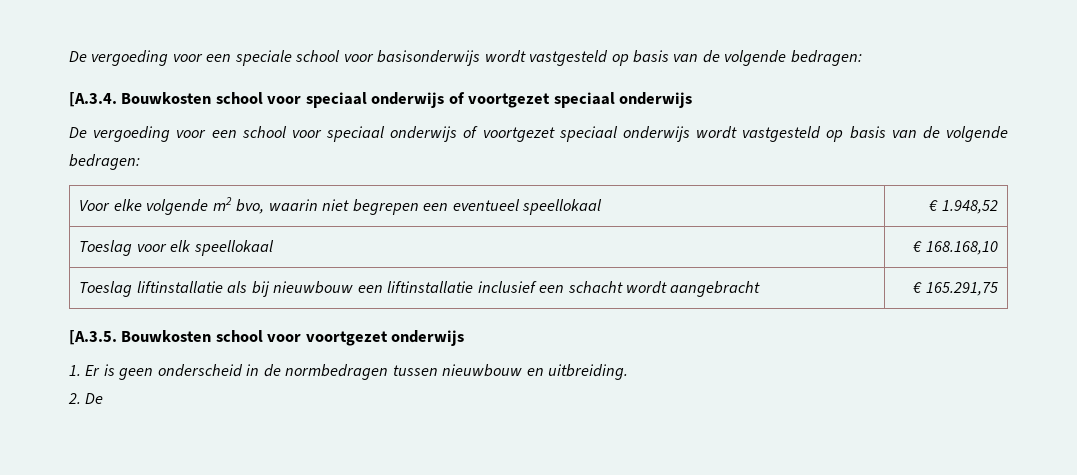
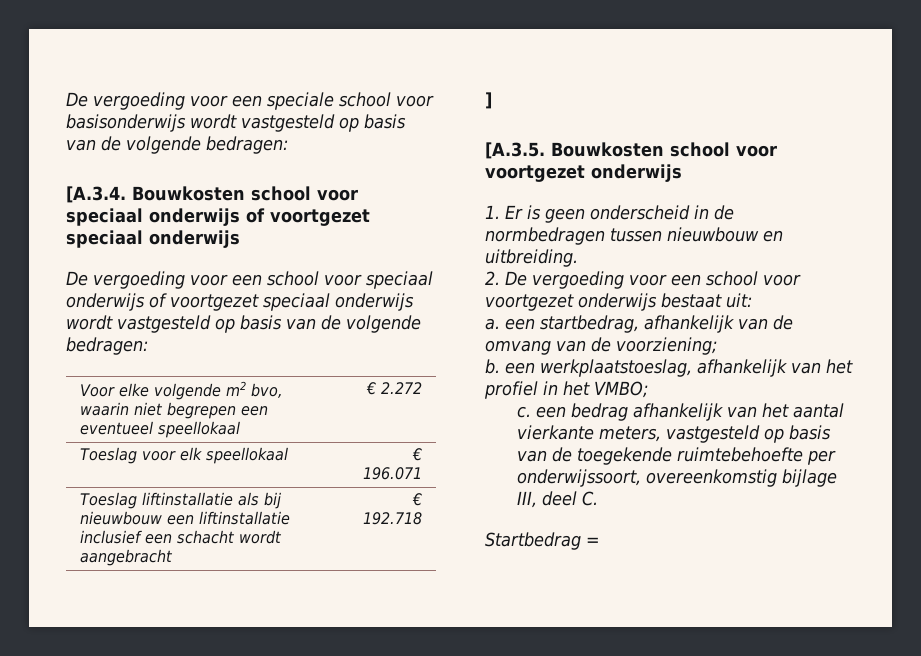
[941,200,998,214] 1.948,52 -> [380,382,422,394] 2.272
[925,241,998,255] 168.168,10 -> [362,467,422,480] 196.071
[925,282,998,296] 165.291,75 -> [362,512,422,525] [485,92,492,109] 192.718 // ]
(104, 398) none -> [532,271,801,289] [485,293,752,311] [485,315,793,333] [485,337,717,355] [485,359,853,377] [484,381,648,399] [516,403,844,421] [516,425,831,443] [516,447,836,465] [516,469,837,487] [516,491,598,508] [485,532,600,550] vergoeding voor een school voor voortgezet onderwijs bestaat uit: // a. een startbedrag, afhankelijk van de omvang van de voorziening; // b. een werkplaatstoeslag, afhankelijk van het profiel in het VMBO; // c. een bedrag afhankelijk van het aantal vierkante meters, vastgesteld op basis van de toegekende ruimtebehoefte per onderwijssoort, overeenkomstig bijlage III, deel C. // Startbedrag =

